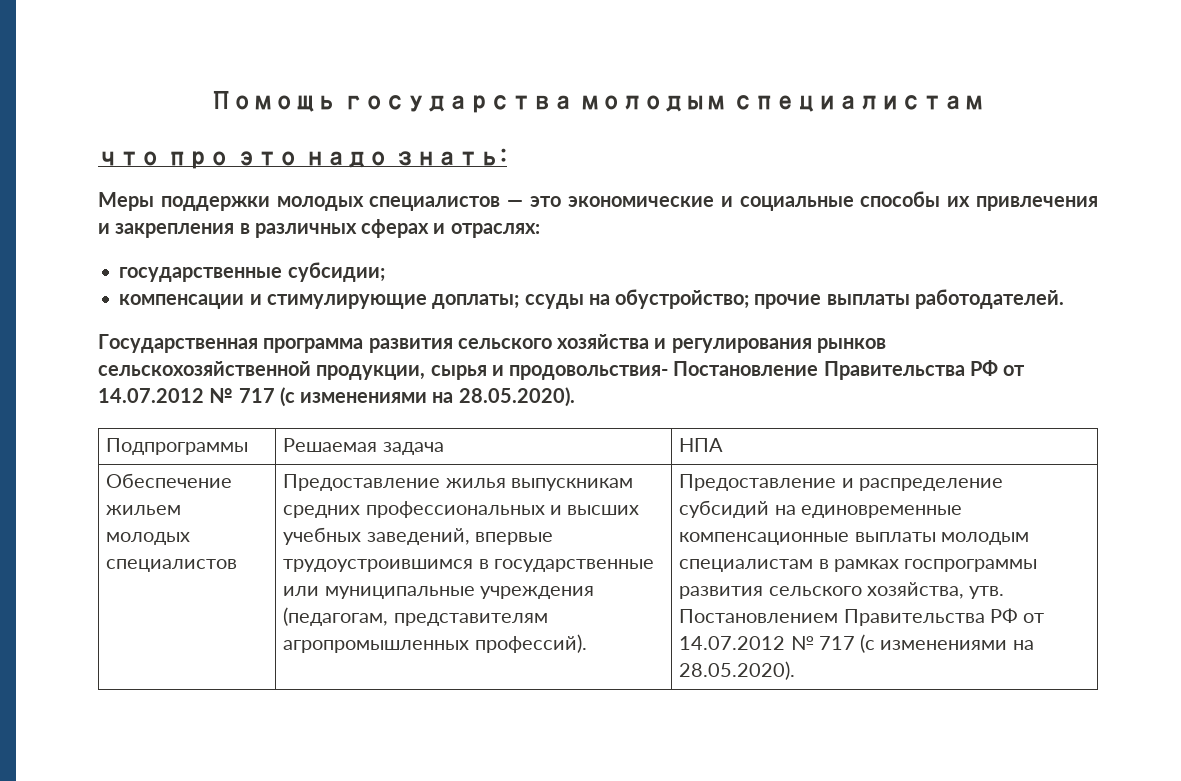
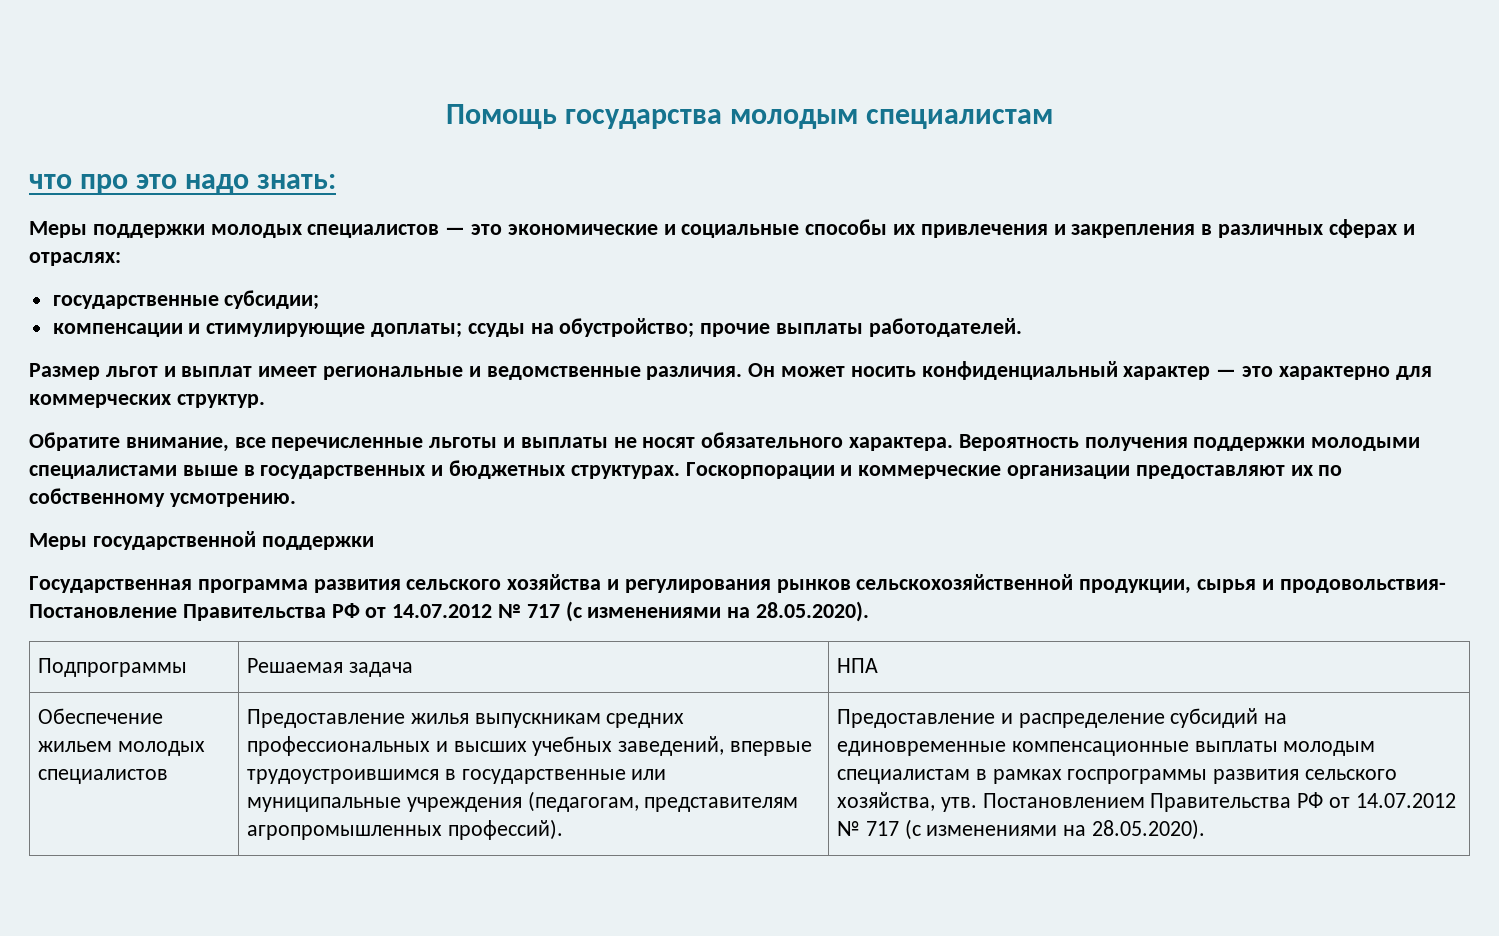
(1064, 299) none -> [29,361,1432,380] [29,394,265,408] [29,432,1421,452] [29,460,1343,479] [29,488,296,507] [29,531,374,550] // Размер льгот и выплат имеет региональные и ведомственные различия. Он может носить конфиденциальный характер — это характерно для коммерческих структур. // Обратите внимание, все перечисленные льготы и выплаты не носят обязательного характера. Вероятность получения поддержки молодыми специалистами выше в государственных и бюджетных структурах. Госкорпорации и коммерческие организации предоставляют их по собственному усмотрению. // Меры государственной поддержки

